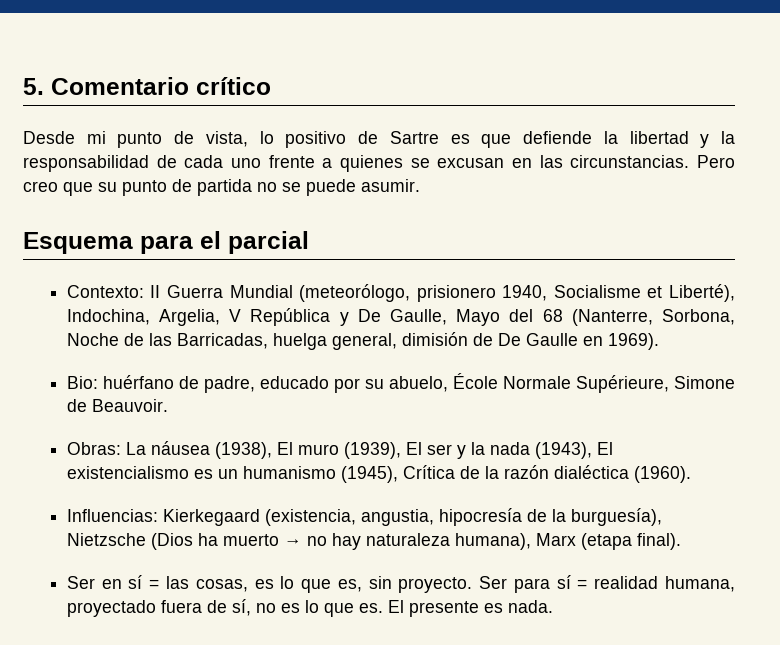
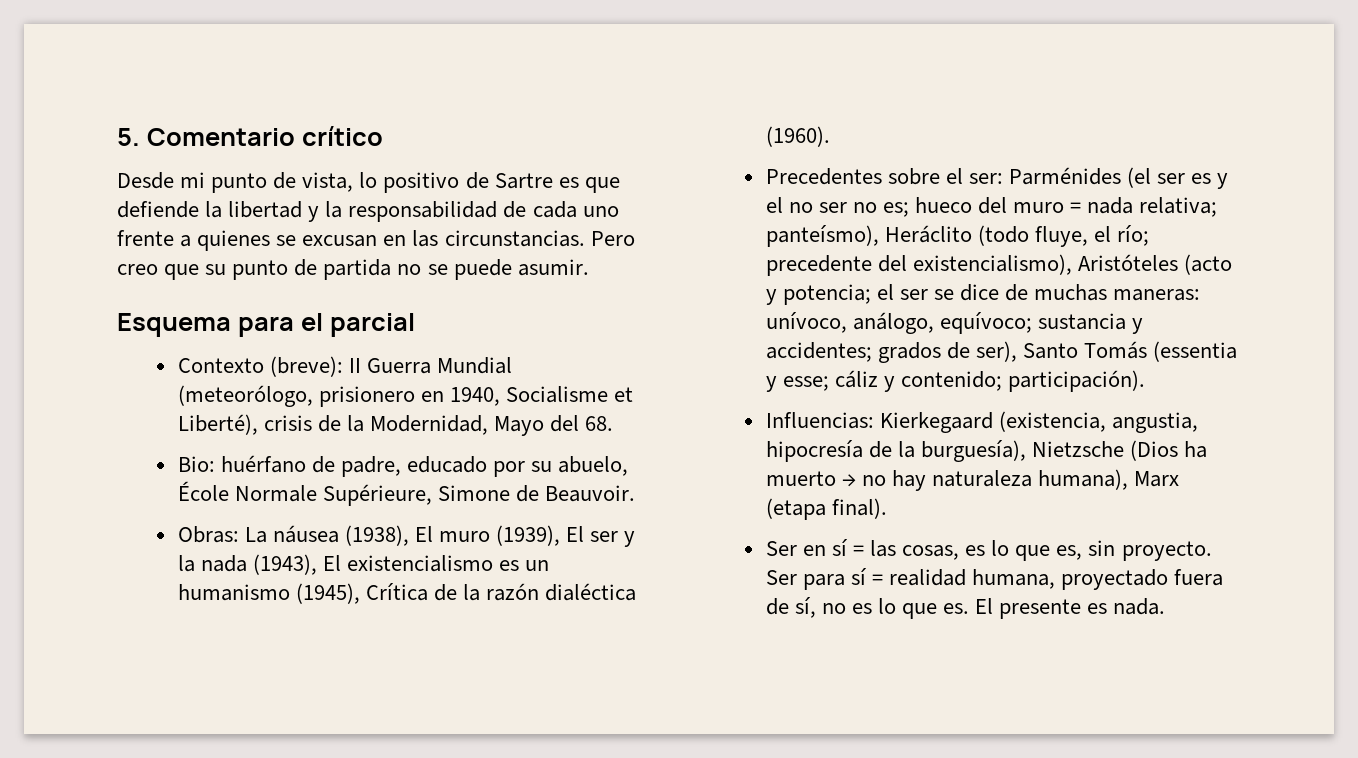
[66,285,144,298] Contexto: -> [177,356,343,377] Contexto (breve):
(496, 293) none -> [420,391,444,402] en
[66,308,736,326] [66,332,659,350] Indochina, Argelia, V República y De Gaulle, Mayo del 68 (Nanterre, Sorbona, Noche de las Barricadas, huelga general, dimisión de De Gaulle en 1969). -> [263,415,614,436] crisis de la Modernidad, Mayo del 68.
(691, 474) none -> [765,167,1229,189] [765,197,1218,217] [765,225,1150,247] [765,254,1233,276] [765,284,1201,305] [765,312,1144,334] [765,341,1238,363] [765,370,1146,392] // Precedentes sobre el ser: Parménides (el ser es y el no ser no es; hueco del muro = nada relativa; panteísmo), Heráclito (todo fluye, el río; precedente del existencialismo), Aristóteles (acto y potencia; el ser se dice de muchas maneras: unívoco, análogo, equívoco; sustancia y accidentes; grados de ser), Santo Tomás (essentia y esse; cáliz y contenido; participación).

